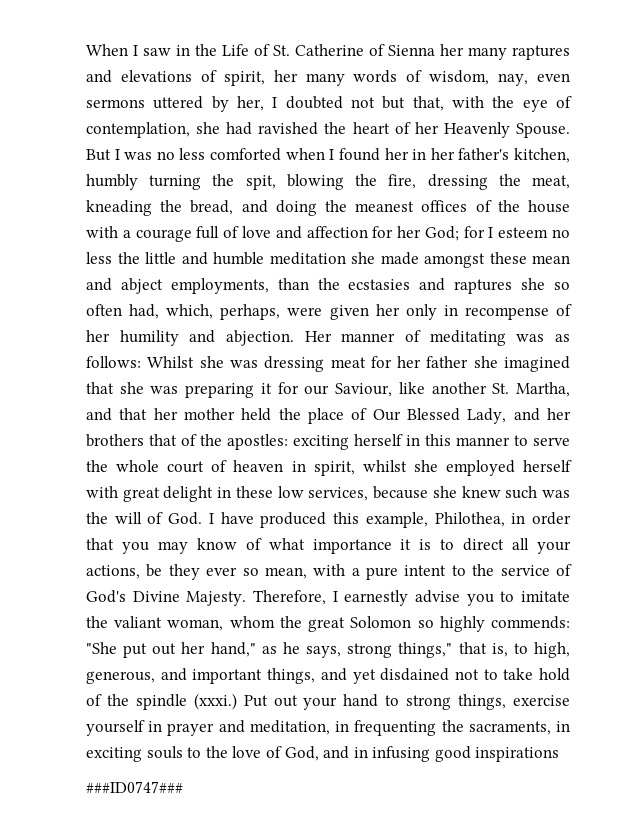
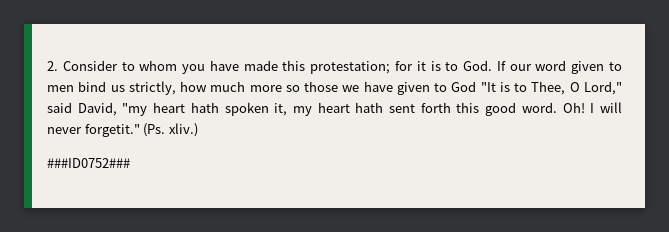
[86,44,570,60] [86,70,570,86] [86,96,572,112] [86,122,570,138] [86,148,571,163] [86,174,570,190] [86,200,570,216] [86,226,570,242] [86,252,570,268] [86,278,571,294] [86,304,573,320] [86,330,570,346] [86,356,570,372] [86,382,570,398] [86,408,571,424] [86,434,570,450] [86,460,572,476] [86,486,570,502] [86,512,571,528] [86,538,572,554] [86,564,572,580] [86,590,570,606] [86,616,570,632] [86,642,570,658] [86,668,570,684] [86,693,571,710] [86,720,570,736] [86,746,560,762] [86,781,183,793] When I saw in the Life of St. Catherine of Sienna her many raptures and elevations of spirit, her many words of wisdom, nay, even sermons uttered by her, I doubted not but that, with the eye of contemplation, she had ravished the heart of her Heavenly Spouse. But I was no less comforted when I found her in her father's kitchen, humbly turning the spit, blowing the fire, dressing the meat, kneading the bread, and doing the meanest offices of the house with a courage full of love and affection for her God; for I esteem no less the little and humble meditation she made amongst these mean and abject employments, than the ecstasies and raptures she so often had, which, perhaps, were given her only in recompense of her humility and abjection. Her manner of meditating was as follows: Whilst she was dressing meat for her father she imagined that she was preparing it for our Saviour, like another St. Martha, and that her mother held the place of Our Blessed Lady, and her brothers that of the apostles: exciting herself in this manner to serve the whole court of heaven in spirit, whilst she employed herself with great delight in these low services, because she knew such was the will of God. I have produced this example, Philothea, in order that you may know of what importance it is to direct all your actions, be they ever so mean, with a pure intent to the service of God's Divine Majesty. Therefore, I earnestly advise you to imitate the valiant woman, whom the great Solomon so highly commends: "She put out her hand," as he says, strong things," that is, to high, generous, and important things, and yet disdained not to take hold of the spindle (xxxi.) Put out your hand to strong things, exercise yourself in prayer and meditation, in frequenting the sacraments, in exciting souls to the love of God, and in infusing good inspirations // ###ID0747### -> [47,60,622,74] [47,81,622,95] [47,102,622,116] [47,123,198,137] [47,158,130,168] 2. Consider to whom you have made this protestation; for it is to God. If our word given to men bind us strictly, how much more so those we have given to God "It is to Thee, O Lord," said David, "my heart hath spoken it, my heart hath sent forth this good word. Oh! I will never forgetit." (Ps. xliv.) // ###ID0752###

